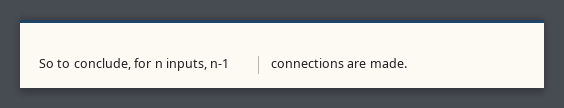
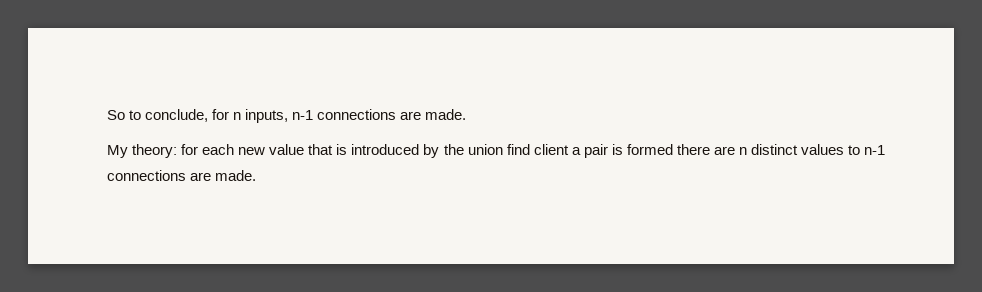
(407, 63) none -> [107,144,886,158] [107,170,257,181] // My theory: for each new value that is introduced by the union find client a pair is formed there are n distinct values to n-1 connections are made.

